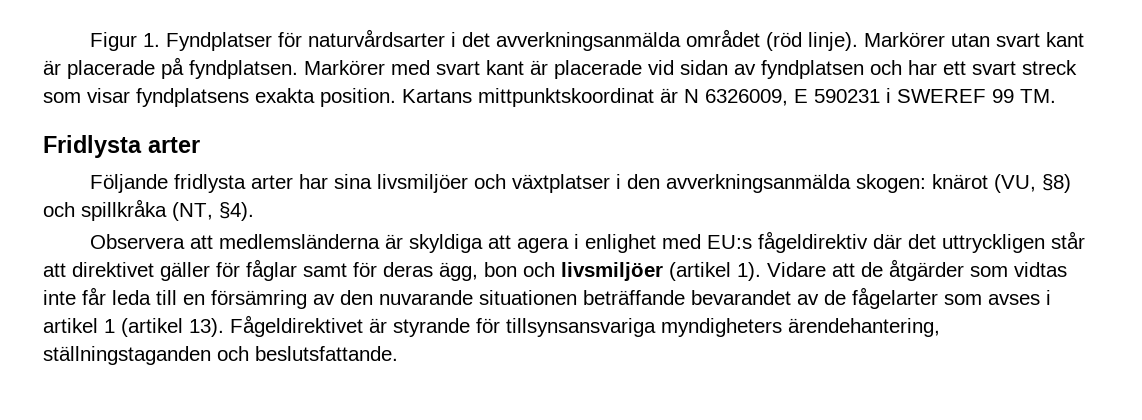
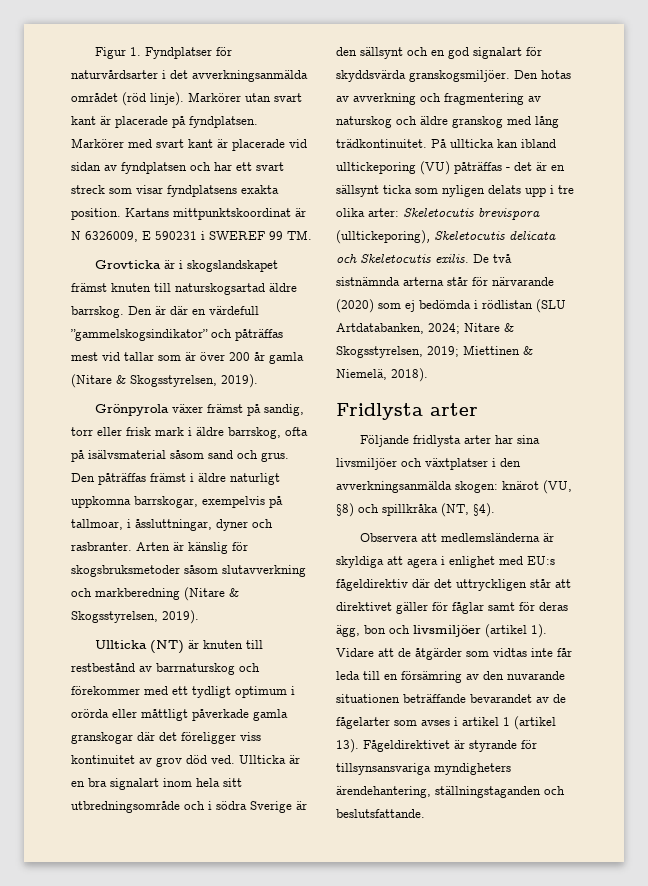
(1056, 96) none -> [95,260,279,272] [71,283,297,295] [71,306,259,318] [71,329,283,341] [71,352,304,364] [71,374,258,388] [95,404,305,416] [71,427,308,439] [71,450,289,462] [71,473,280,485] [71,496,283,508] [71,519,273,531] [71,542,248,554] [71,565,306,577] [71,587,239,601] [71,610,199,624] [95,640,264,654] [71,663,260,675] [71,686,295,698] [71,709,288,721] [71,732,261,744] [71,755,300,767] [71,778,242,790] [71,801,307,813] [336,47,542,59] [336,70,571,82] [336,93,541,105] [336,116,559,128] [336,139,556,148] [336,161,565,175] [336,185,574,197] [336,208,540,220] [336,230,556,244] [336,254,512,264] [336,277,554,286] [336,299,566,313] [336,323,514,334] [336,345,533,358] [336,368,428,382] // Grovticka är i skogslandskapet främst knuten till naturskogsartad äldre barrskog. Den är där en värdefull ”gammelskogsindikator” och påträffas mest vid tallar som är över 200 år gamla (Nitare & Skogsstyrelsen, 2019). // Grönpyrola växer främst på sandig, torr eller frisk mark i äldre barrskog, ofta på isälvsmaterial såsom sand och grus. Den påträffas främst i äldre naturligt uppkomna barrskogar, exempelvis på tallmoar, i åssluttningar, dyner och rasbranter. Arten är känslig för skogsbruksmetoder såsom slutavverkning och markberedning (Nitare & Skogsstyrelsen, 2019). // Ullticka (NT) är knuten till restbestånd av barrnaturskog och förekommer med ett tydligt optimum i orörda eller måttligt påverkade gamla granskogar där det föreligger viss kontinuitet av grov död ved. Ullticka är en bra signalart inom hela sitt utbredningsområde och i södra Sverige är den sällsynt och en god signalart för skyddsvärda granskogsmiljöer. Den hotas av avverkning och fragmentering av naturskog och äldre granskog med lång trädkontinuitet. På ullticka kan ibland ulltickeporing (VU) påträffas - det är en sällsynt ticka som nyligen delats upp i tre olika arter: Skeletocutis brevispora (ulltickeporing), Skeletocutis delicata och Skeletocutis exilis. De två sistnämnda arterna står för närvarande (2020) som ej bedömda i rödlistan (SLU Artdatabanken, 2024; Nitare & Skogsstyrelsen, 2019; Miettinen & Niemelä, 2018).

